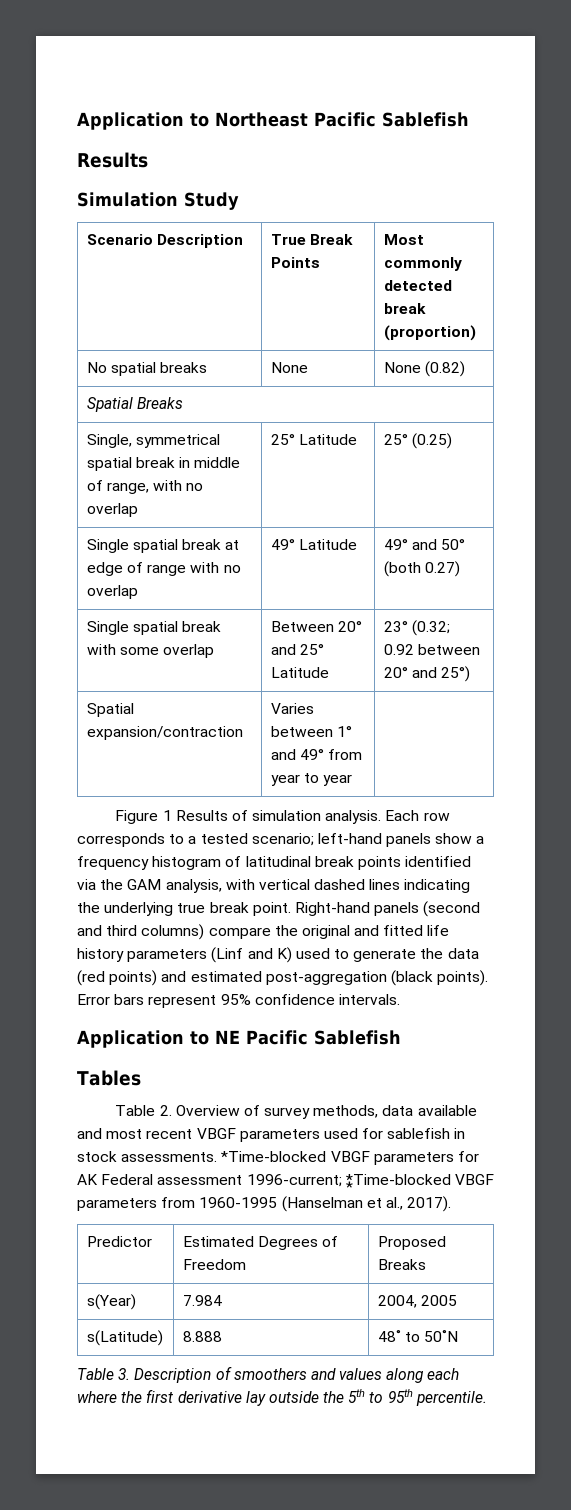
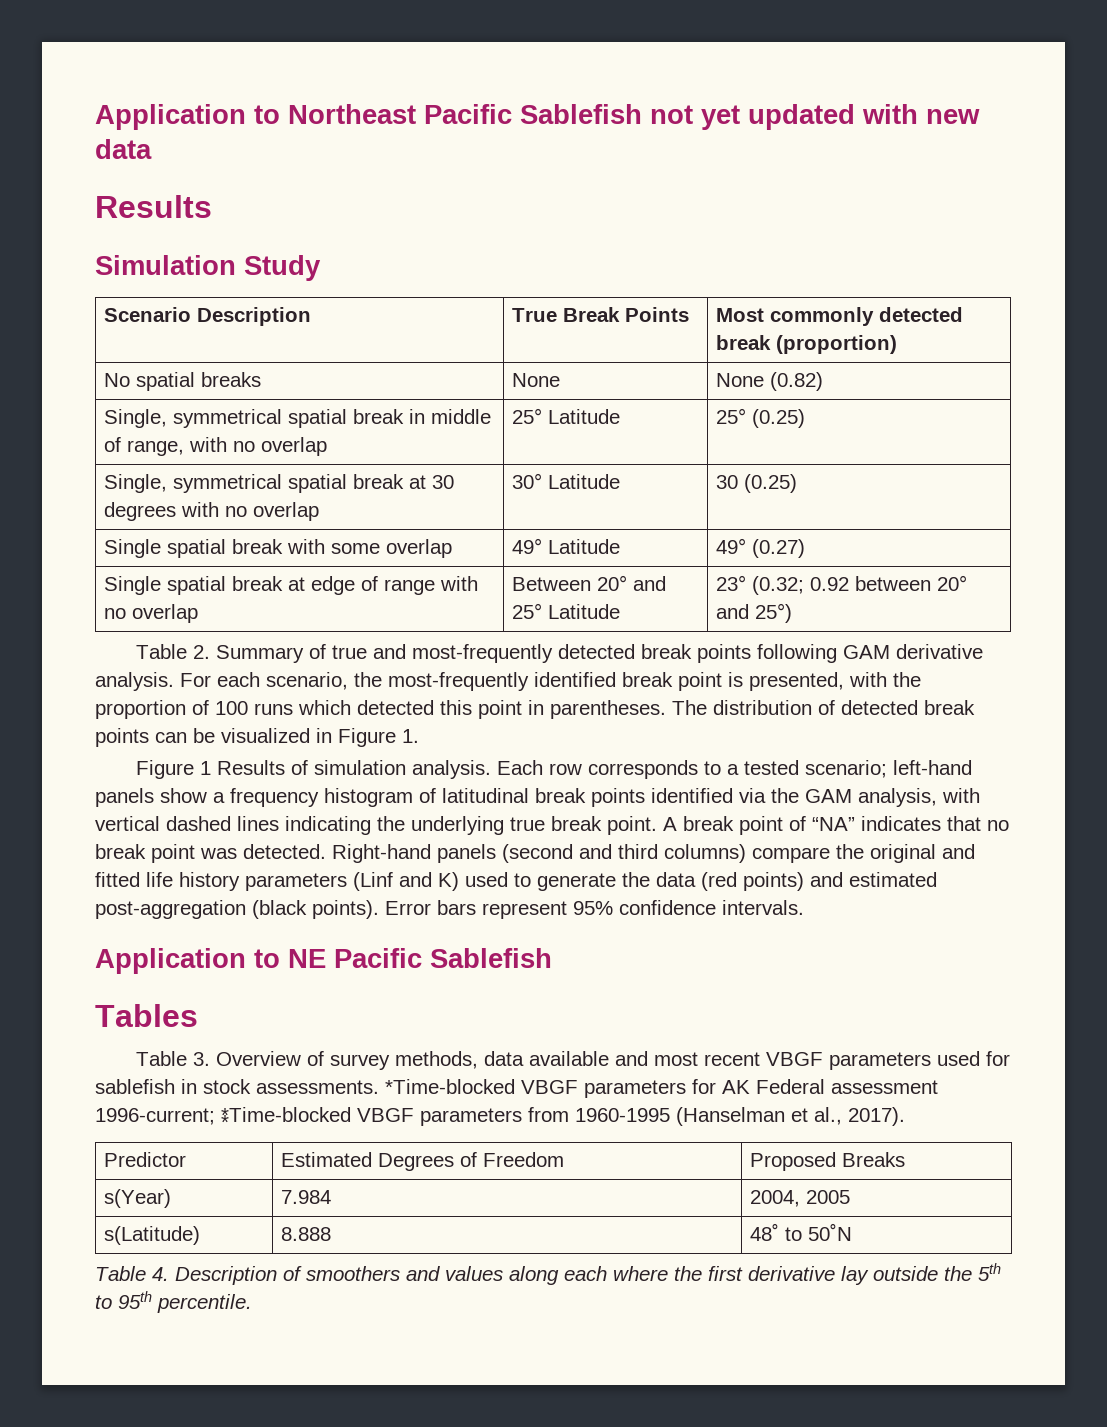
(469, 119) none -> [650,104,980,130] [95,139,152,159] not yet updated with new data
[86,397,184,412] // Spatial Breaks -> (824, 381) none
(453, 441) none -> [104,474,455,493] [104,502,320,521] [512,473,621,489] [716,474,798,493] [104,539,453,558] [512,538,621,554] [716,538,806,558] // Single, symmetrical spatial break at 30 degrees with no overlap | 30° Latitude | 30 (0.25) // Single spatial break with some overlap | 49° Latitude | 49° (0.27)
[270,539,358,550] [383,539,466,550] [383,561,461,577] [86,621,222,635] [86,644,215,658] | 49° Latitude | 49° and 50° (both 0.27) // Single spatial break with some overlap -> (199, 613) none
[86,703,134,717] [86,726,243,740] [270,703,314,714] [270,726,353,737] [270,749,363,760] [270,773,353,786] // Spatial expansion/contraction | Varies between 1° and 49° from year to year | -> [136,644,984,663] [95,672,921,691] [95,700,975,719] [95,728,419,747] // Table 2. Summary of true and most-frequently detected break points following GAM derivative analysis. For each scenario, the most-frequently identified break point is presented, with the proportion of 100 runs which detected this point in parentheses. The distribution of detected break points can be visualized in Figure 1.
(291, 909) none -> [663,816,1009,835] [95,844,326,863] A break point of “NA” indicates that no break point was detected.
[159,1105,172,1116] 2. -> [193,1052,211,1066] 3.
[118,1368,131,1380] 3. -> [152,1267,169,1281] 4.

